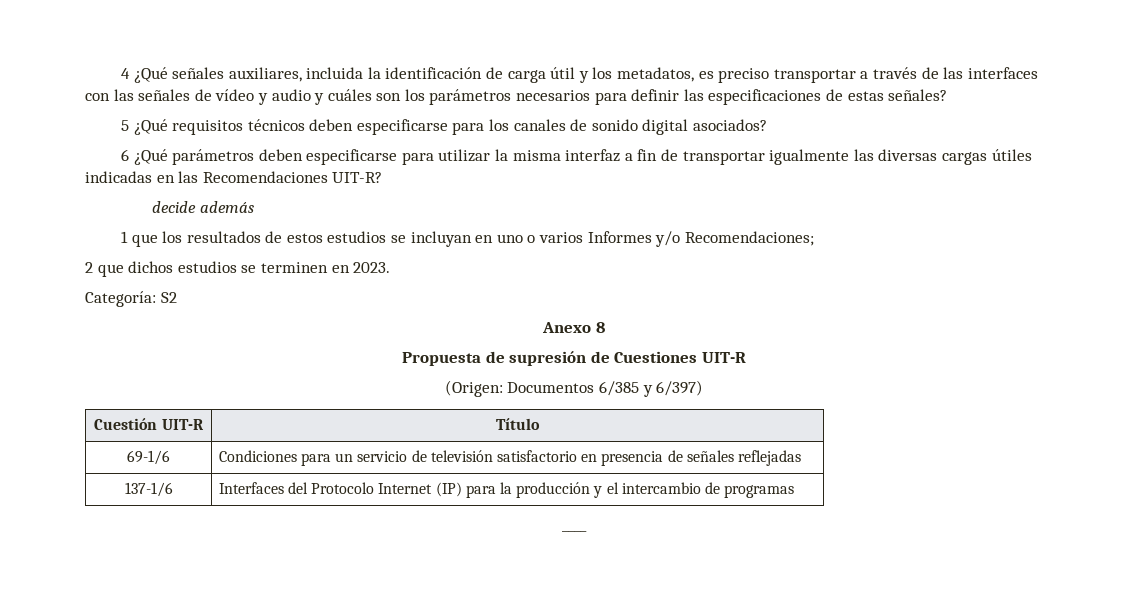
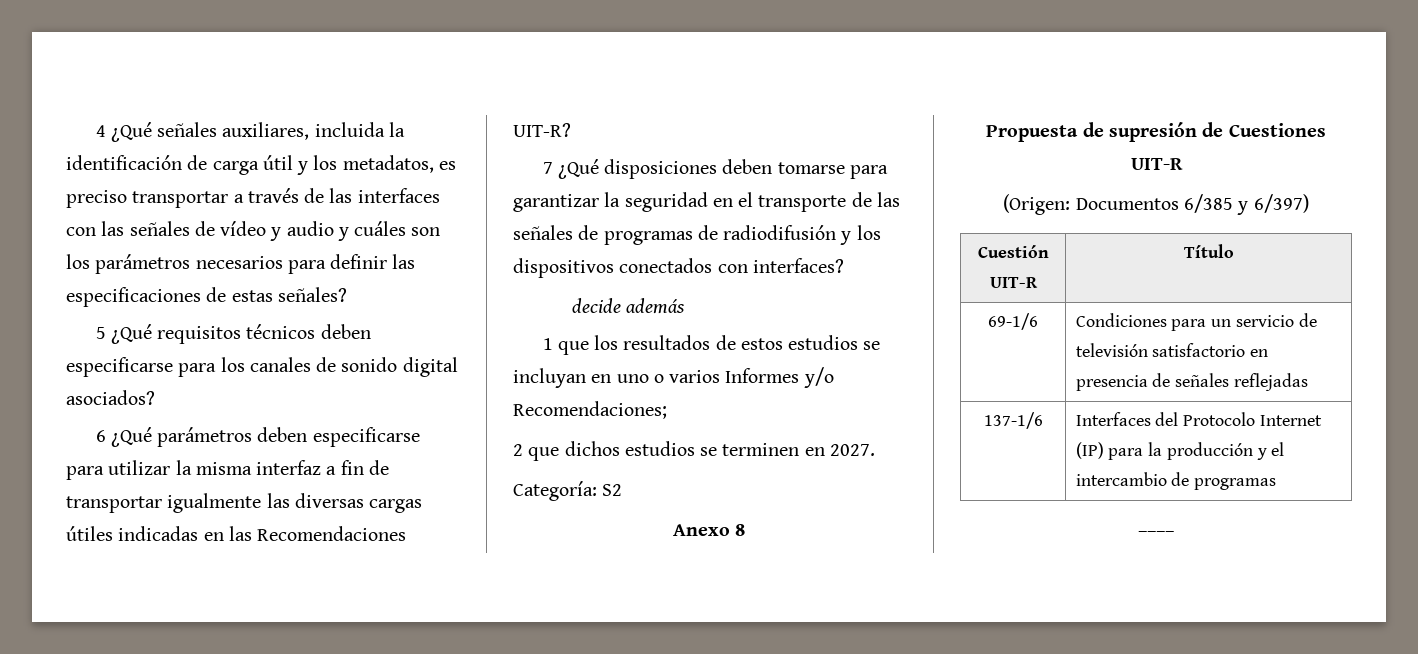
(383, 177) none -> [542,159,888,179] [513,192,900,212] [513,225,881,245] [513,258,844,278] // 7 ¿Qué disposiciones deben tomarse para garantizar la seguridad en el transporte de las señales de programas de radiodifusión y los dispositivos conectados con interfaces?
[353,262,391,273] 2023. -> [829,444,875,456] 2027.

